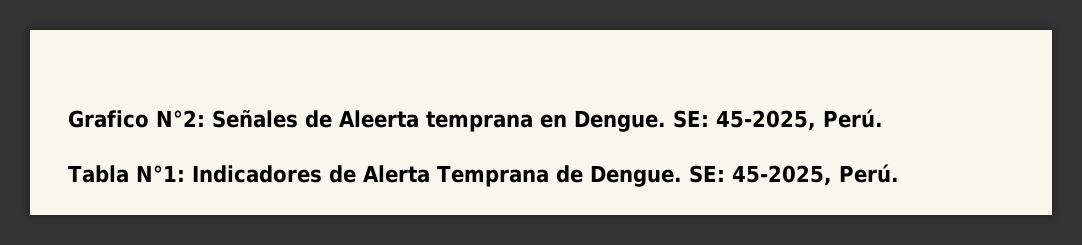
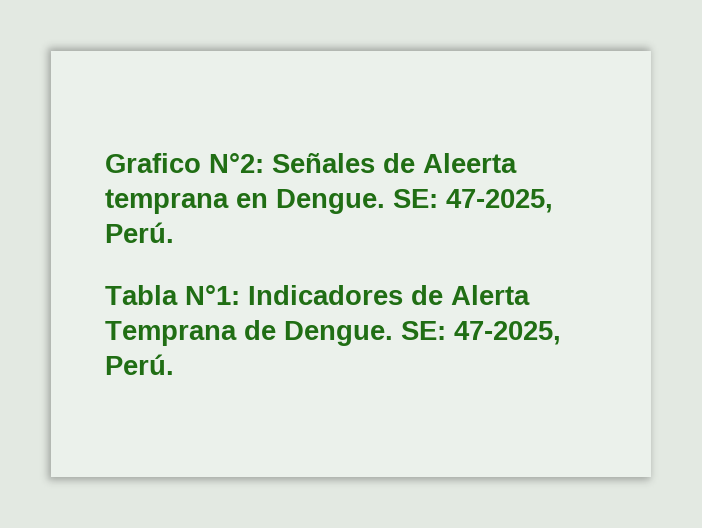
[716,110,816,131] 45-2025, -> [446,189,553,213] 47-2025,
[731,165,832,186] 45-2025, -> [454,321,561,345] 47-2025,

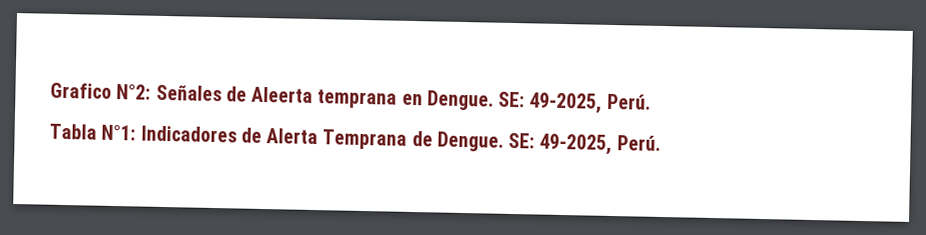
[446,189,553,213] 47-2025, -> [529,92,603,114] 49-2025,
[454,321,561,345] 47-2025, -> [539,133,613,156] 49-2025,

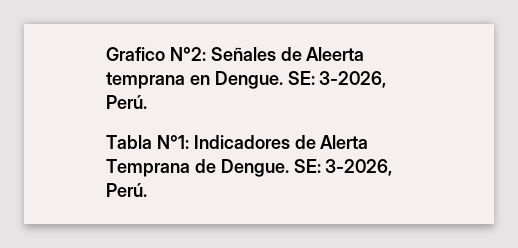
[529,92,603,114] 49-2025, -> [319,71,387,88] 3-2026,
[539,133,613,156] 49-2025, -> [325,159,393,176] 3-2026,

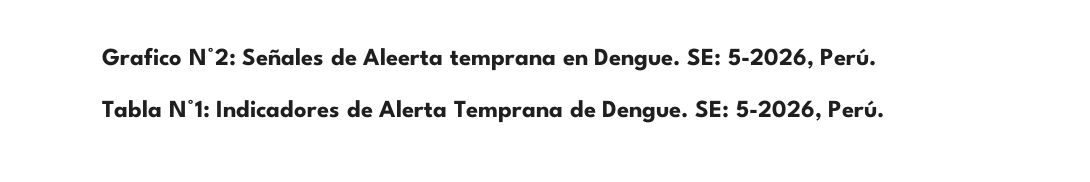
[319,71,387,88] 3-2026, -> [727,48,814,69] 5-2026,
[325,159,393,176] 3-2026, -> [735,100,822,121] 5-2026,

